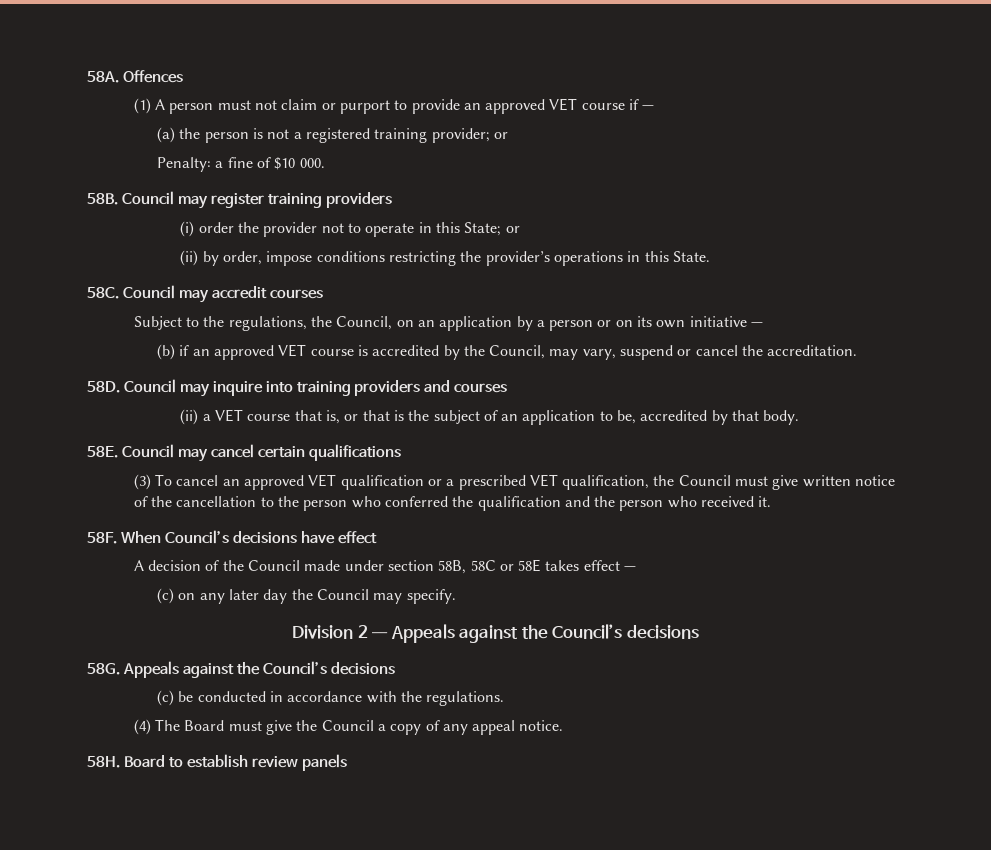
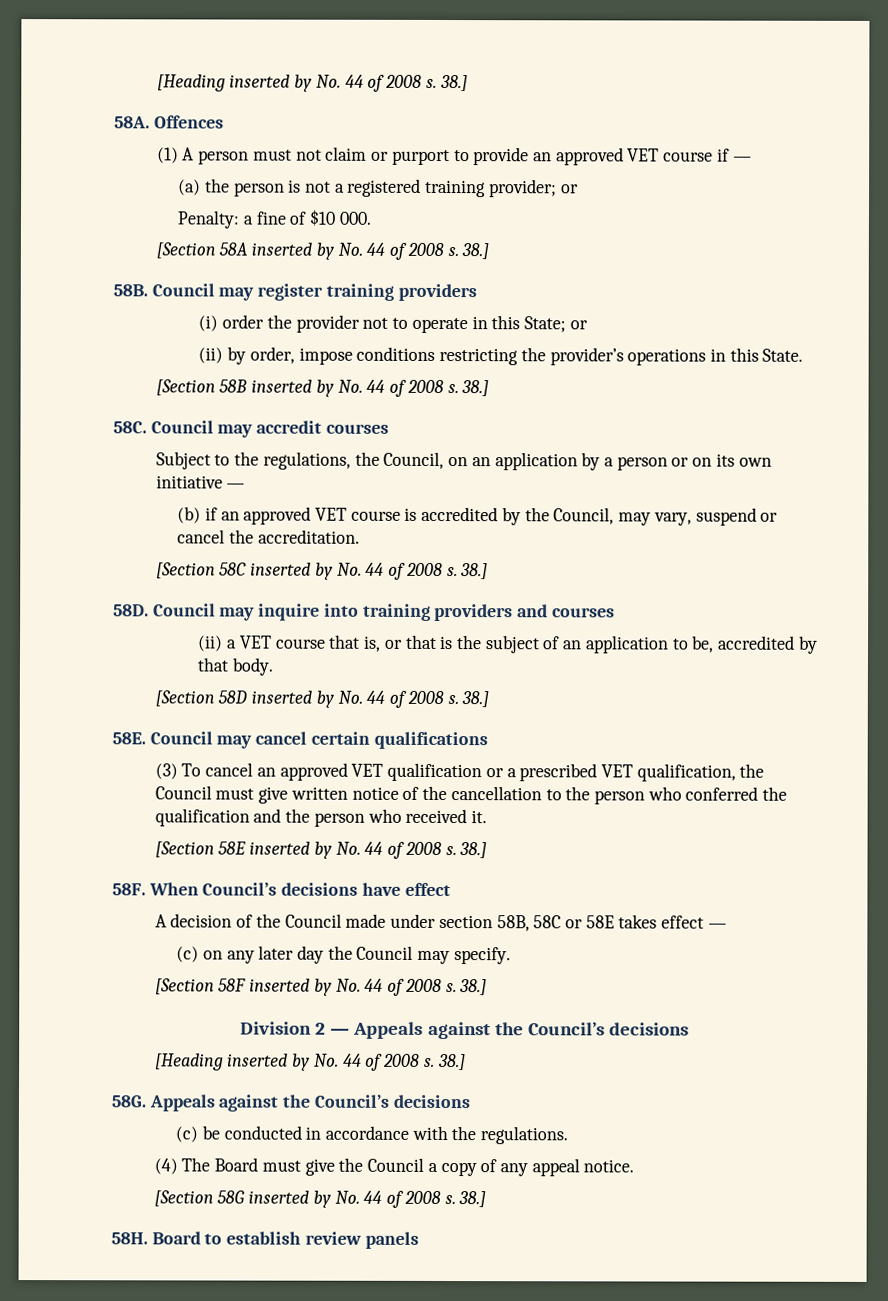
(87, 77) none -> [156,74,468,92] [Heading inserted by No. 44 of 2008 s. 38.] //
(325, 163) none -> [155,242,490,260] // [Section 58A inserted by No. 44 of 2008 s. 38.]
(710, 256) none -> [155,379,490,397] // [Section 58B inserted by No. 44 of 2008 s. 38.]
(858, 350) none -> [155,562,489,580] // [Section 58C inserted by No. 44 of 2008 s. 38.]
(800, 417) none -> [154,690,490,708] // [Section 58D inserted by No. 44 of 2008 s. 38.]
(772, 501) none -> [154,841,488,859] // [Section 58E inserted by No. 44 of 2008 s. 38.]
(456, 596) none -> [154,978,488,996] // [Section 58F inserted by No. 44 of 2008 s. 38.]
(700, 632) none -> [154,1053,466,1071] // [Heading inserted by No. 44 of 2008 s. 38.]
(564, 725) none -> [153,1190,487,1208] // [Section 58G inserted by No. 44 of 2008 s. 38.]

